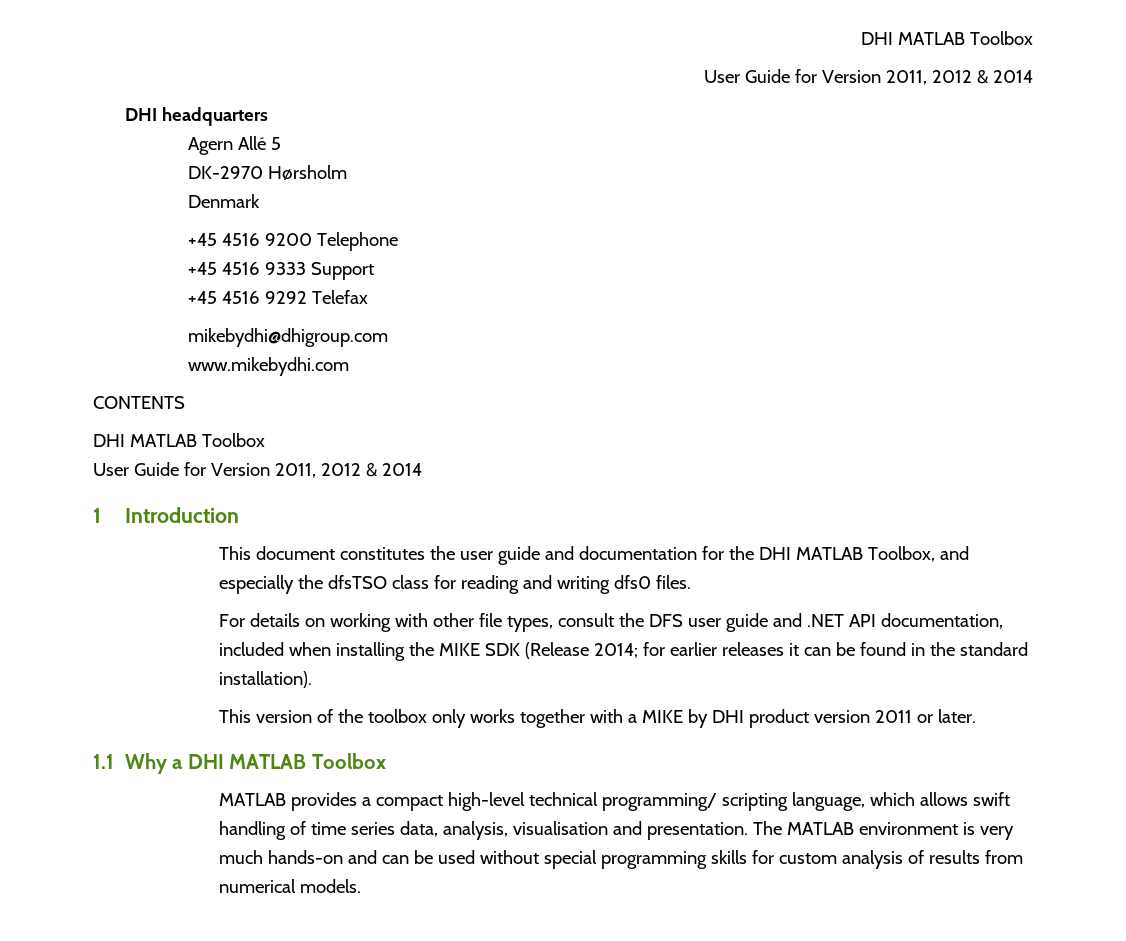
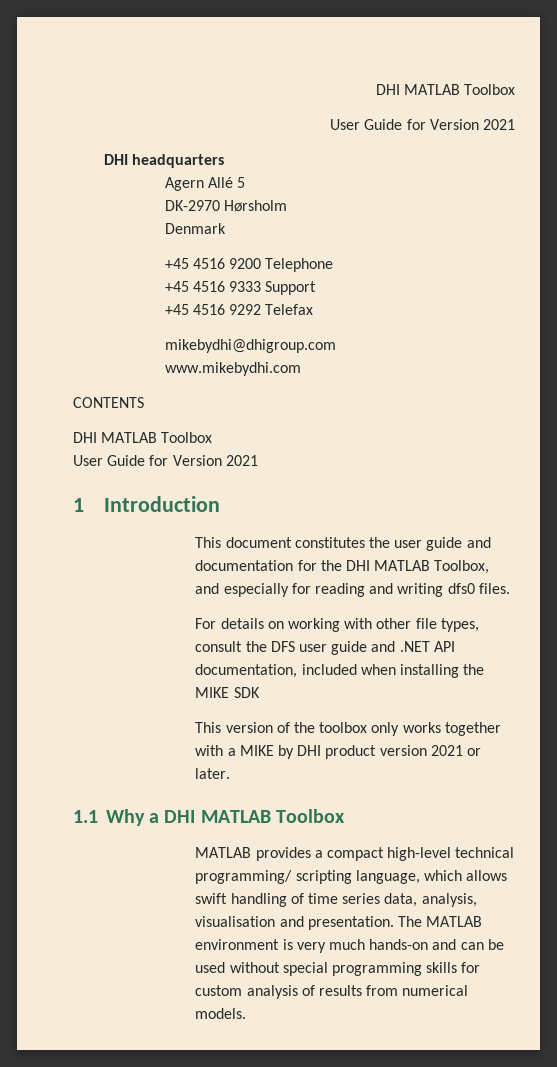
[861,31,1034,45] [704,69,1033,85] DHI MATLAB Toolbox // User Guide for Version 2011, 2012 & 2014 -> [375,84,515,95] [330,119,515,130] DHI MATLAB Toolbox // User Guide for Version 2021
[274,463,422,478] 2011, 2012 & 2014 -> [225,455,258,466] 2021
[298,575,430,589] the dfsTSO class -> (289, 590) none
[525,642,1029,659] [219,671,313,688] (Release 2014; for earlier releases it can be found in the standard installation). -> (260, 692) none
[875,710,913,723] 2011 -> [430,745,463,756] 2021

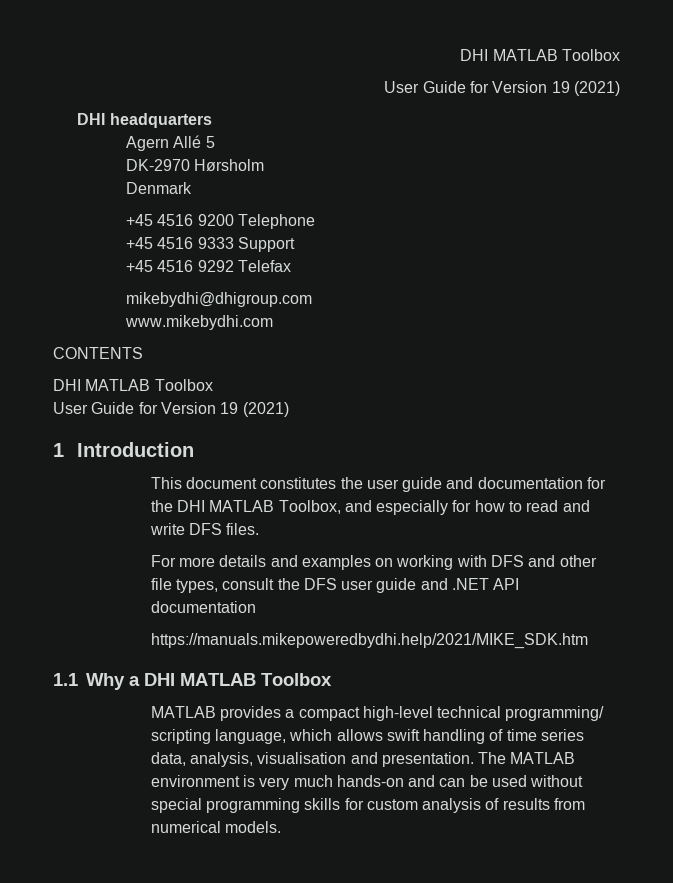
[375,84,515,95] [330,119,515,130] DHI MATLAB Toolbox // User Guide for Version 2021 -> [460,49,620,61] [384,81,620,96] DHI MATLAB Toolbox // User Guide for Version 19 (2021)
[225,455,258,466] 2021 -> [220,402,289,417] 19 (2021)
[314,583,510,597] [195,618,264,629] reading and writing dfs0 files. // For details -> [474,500,590,512] [149,523,260,535] [150,555,371,570] how to read and write DFS files. // For more details and examples
(373, 623) none -> [491,555,556,567] DFS and
[195,664,485,678] [195,687,260,698] [195,722,501,736] [195,745,481,759] [195,768,231,779] documentation, included when installing the MIKE SDK // This version of the toolbox only works together with a MIKE by DHI product version 2021 or later. -> [150,601,256,613] [150,633,588,649] documentation // https://manuals.mikepoweredbydhi.help/2021/MIKE_SDK.htm

